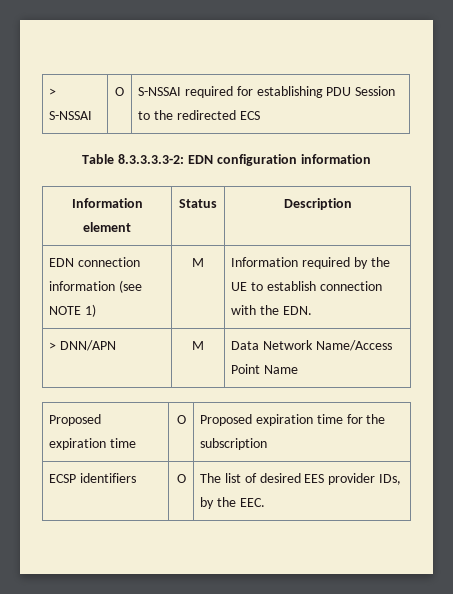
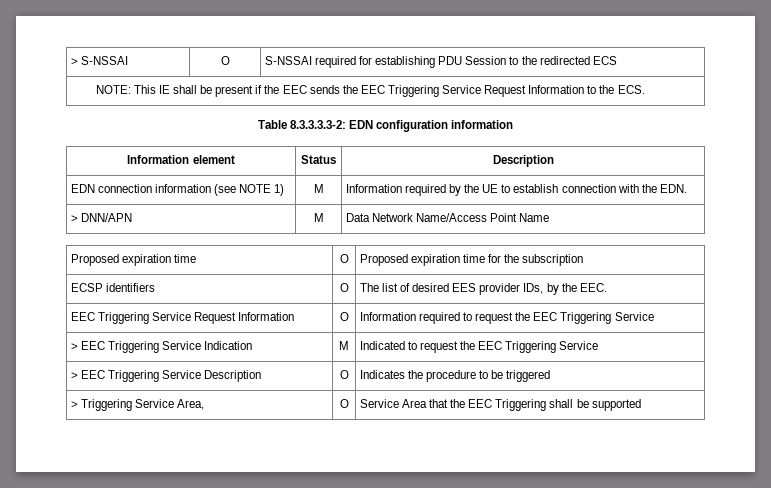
(260, 115) none -> [95,85,645,97] // NOTE: This IE shall be present if the EEC sends the EEC Triggering Service Request Information to the ECS.
(265, 502) none -> [70,312,295,324] [339,312,349,321] [359,312,654,324] [70,341,253,353] [339,341,349,350] [359,341,599,353] [70,370,262,382] [339,370,349,379] [359,370,551,382] [70,399,205,411] [339,399,349,408] [359,399,641,411] // EEC Triggering Service Request Information | O | Information required to request the EEC Triggering Service // > EEC Triggering Service Indication | M | Indicated to request the EEC Triggering Service // > EEC Triggering Service Description | O | Indicates the procedure to be triggered // > Triggering Service Area, | O | Service Area that the EEC Triggering shall be supported

